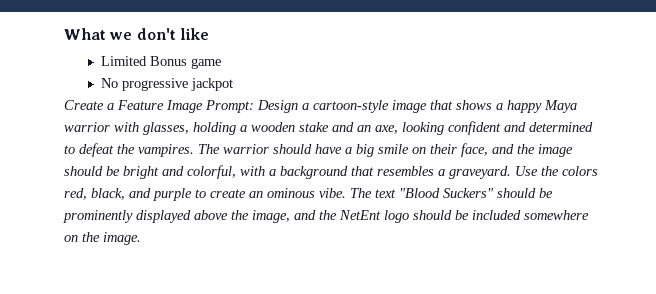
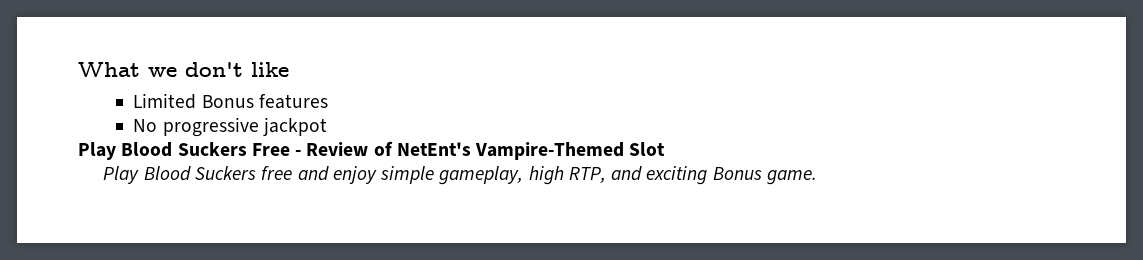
[190,58,221,69] game -> [258,94,328,109] features
[64,100,577,113] [64,121,593,135] [64,143,573,157] [64,165,598,179] [64,188,553,201] [63,210,589,223] [64,232,141,245] Create a Feature Image Prompt: Design a cartoon-style image that shows a happy Maya warrior with glasses, holding a wooden stake and an axe, looking confident and determined to defeat the vampires. The warrior should have a big smile on their face, and the image should be bright and colorful, with a background that resembles a graveyard. Use the colors red, black, and purple to create an ominous vibe. The text "Blood Suckers" should be prominently displayed above the image, and the NetEnt logo should be included somewhere on the image. -> [78,141,666,160] [103,166,817,185] Play Blood Suckers Free - Review of NetEnt's Vampire-Themed Slot // Play Blood Suckers free and enjoy simple gameplay, high RTP, and exciting Bonus game.

